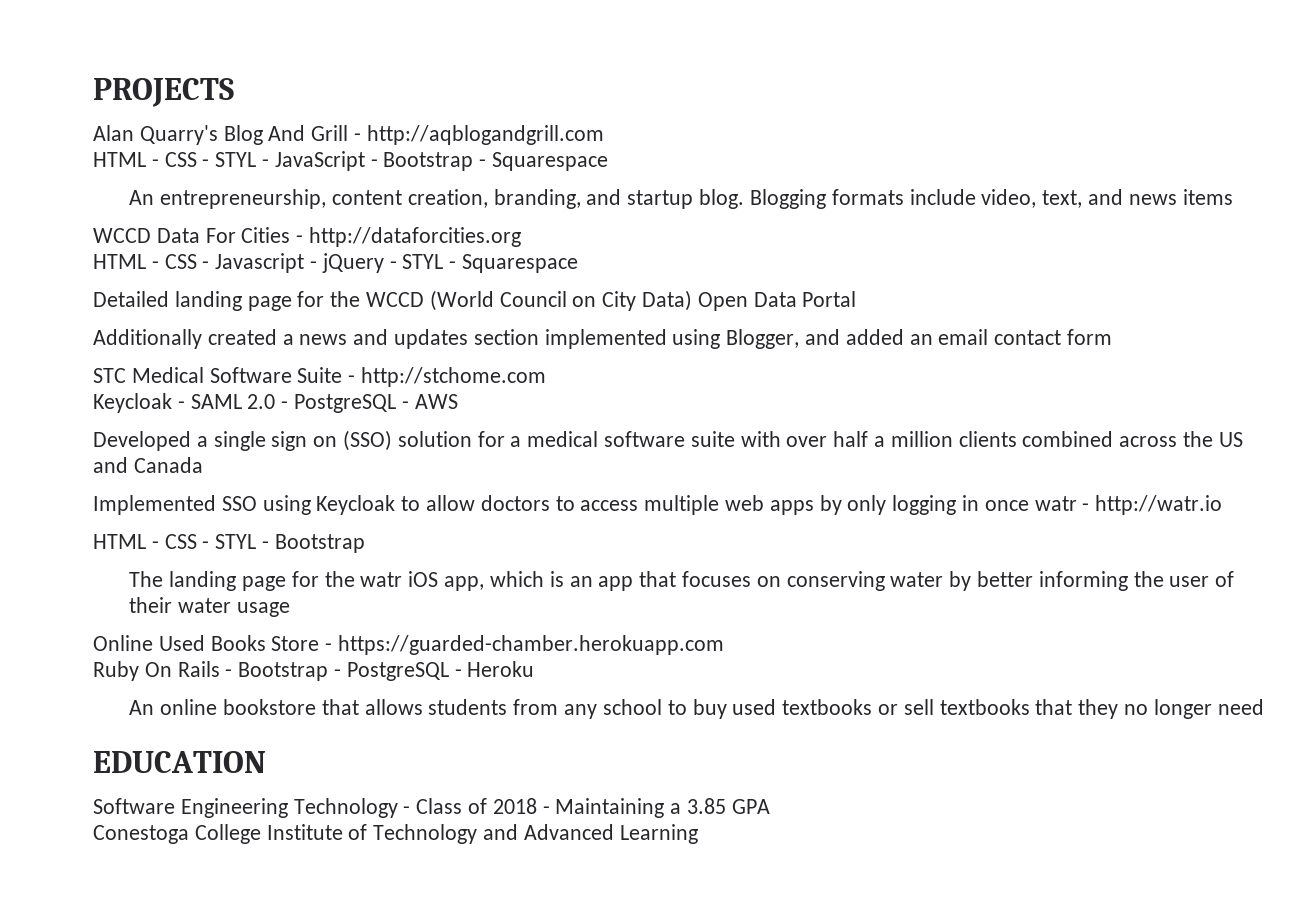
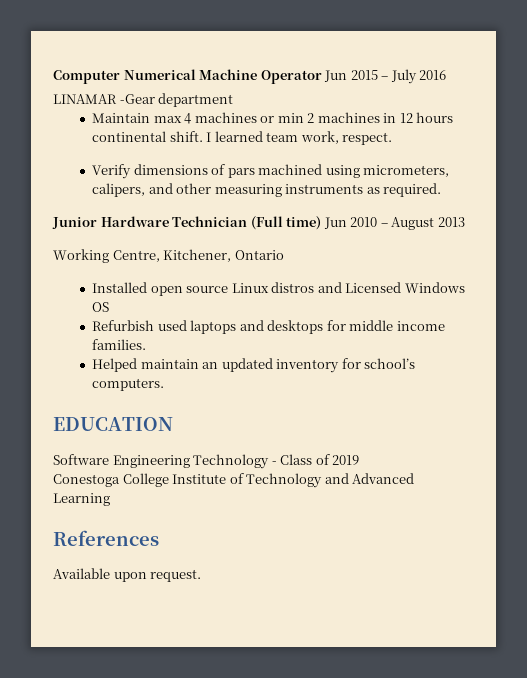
[93,78,234,107] [93,125,604,145] [93,151,609,171] [129,189,1233,209] [93,227,522,247] [93,253,579,273] [93,290,857,311] [93,329,1113,349] [93,367,547,387] [93,393,458,413] [93,430,1243,451] [93,457,203,473] [93,495,1223,515] [93,534,365,553] [129,571,1235,591] [129,597,291,617] [93,635,725,655] [93,661,535,681] [129,699,1264,719] PROJECTS // Alan Quarry's Blog And Grill - http://aqblogandgrill.com // HTML - CSS - STYL - JavaScript - Bootstrap - Squarespace // An entrepreneurship, content creation, branding, and startup blog. Blogging formats include video, text, and news items // WCCD Data For Cities - http://dataforcities.org // HTML - CSS - Javascript - jQuery - STYL - Squarespace // Detailed landing page for the WCCD (World Council on City Data) Open Data Portal // Additionally created a news and updates section implemented using Blogger, and added an email contact form // STC Medical Software Suite - http://stchome.com // Keycloak - SAML 2.0 - PostgreSQL - AWS // Developed a single sign on (SSO) solution for a medical software suite with over half a million clients combined across the US and Canada // Implemented SSO using Keycloak to allow doctors to access multiple web apps by only logging in once watr - http://watr.io // HTML - CSS - STYL - Bootstrap // The landing page for the watr iOS app, which is an app that focuses on conserving water by better informing the user of their water usage // Online Used Books Store - https://guarded-chamber.herokuapp.com // Ruby On Rails - Bootstrap - PostgreSQL - Heroku // An online bookstore that allows students from any school to buy used textbooks or sell textbooks that they no longer need -> [53,69,447,84] [53,93,234,107] [92,112,454,124] [92,131,393,145] [92,164,450,179] [92,183,442,197] [52,216,465,230] [53,249,284,263] [92,282,465,296] [92,302,110,312] [92,320,445,334] [92,339,147,350] [92,358,416,373] [92,378,165,391] Computer Numerical Machine Operator Jun 2015 – July 2016 // LINAMAR -Gear department // Maintain max 4 machines or min 2 machines in 12 hours continental shift. I learned team work, respect. // Verify dimensions of pars machined using micrometers, calipers, and other measuring instruments as required. // Junior Hardware Technician (Full time) Jun 2010 – August 2013 // Working Centre, Kitchener, Ontario // Installed open source Linux distros and Licensed Windows OS // Refurbish used laptops and desktops for middle income families. // Helped maintain an updated inventory for school’s computers.
[492,798,770,818] 2018 - Maintaining a 3.85 GPA -> [332,455,360,465] 2019
(698, 834) none -> [53,530,159,546] [53,568,202,582] // References // Available upon request.

